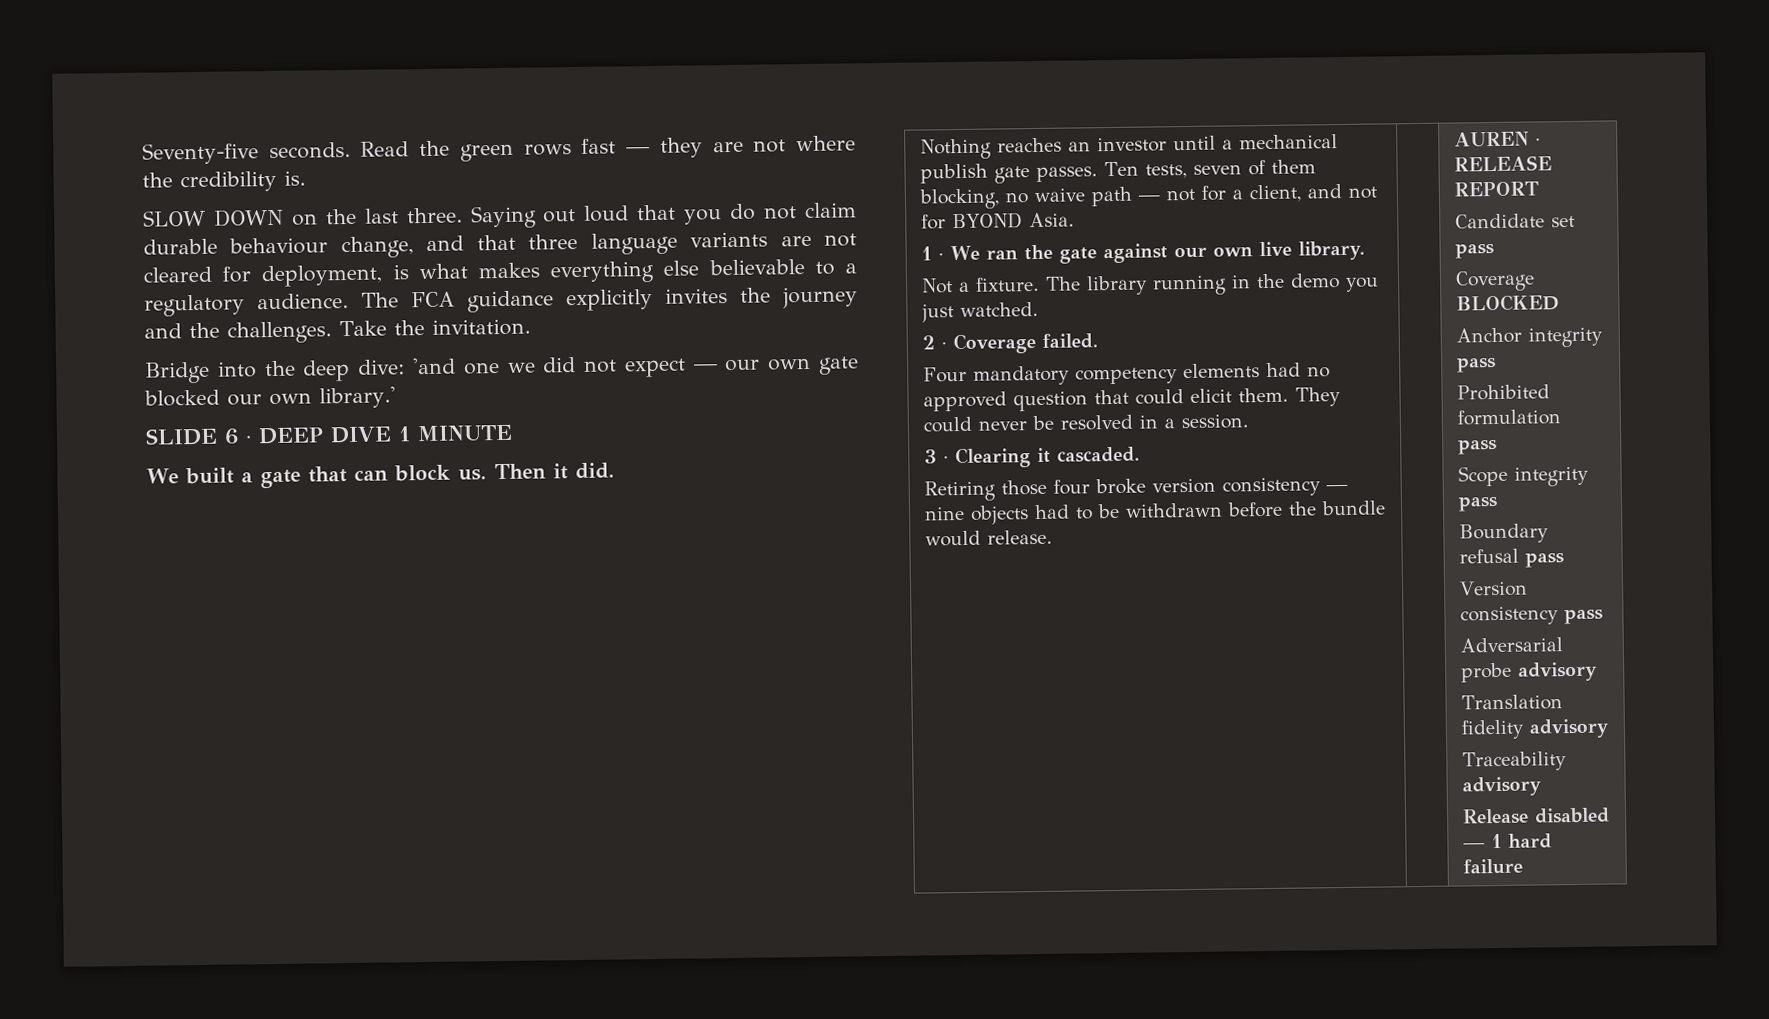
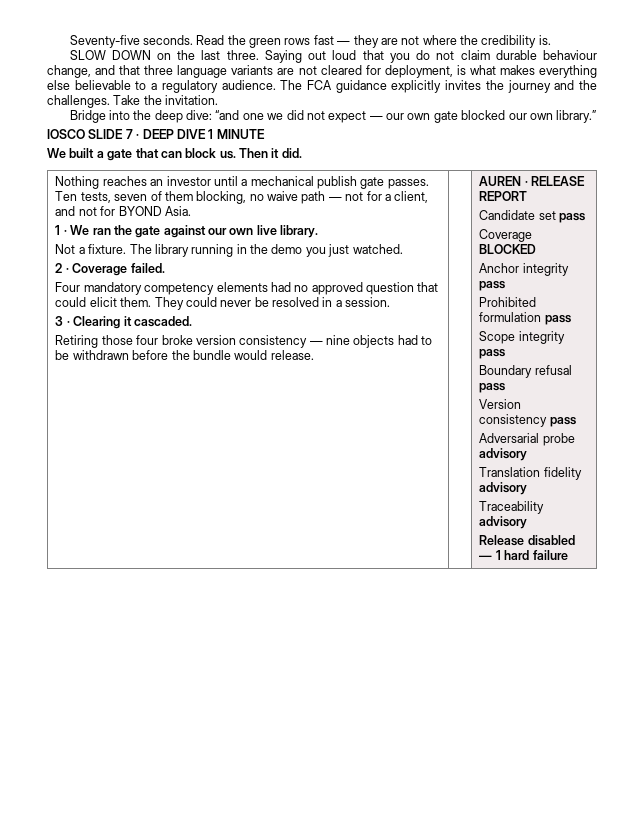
[411,357,456,375] 'and -> [215,110,240,120] “and
[319,386,396,409] [145,427,239,446] library.' // SLIDE 6 -> [556,110,597,123] [47,129,133,139] library.” // IOSCO SLIDE 7

